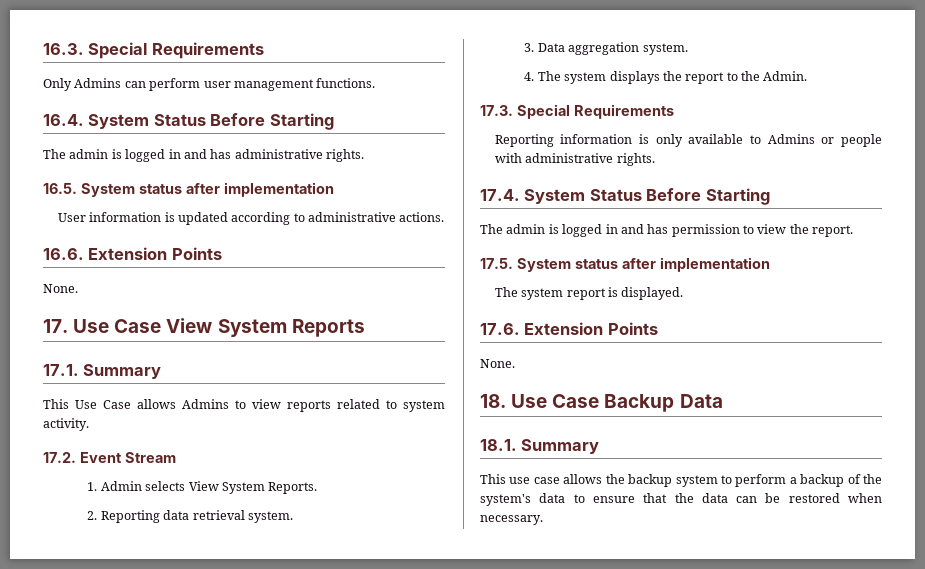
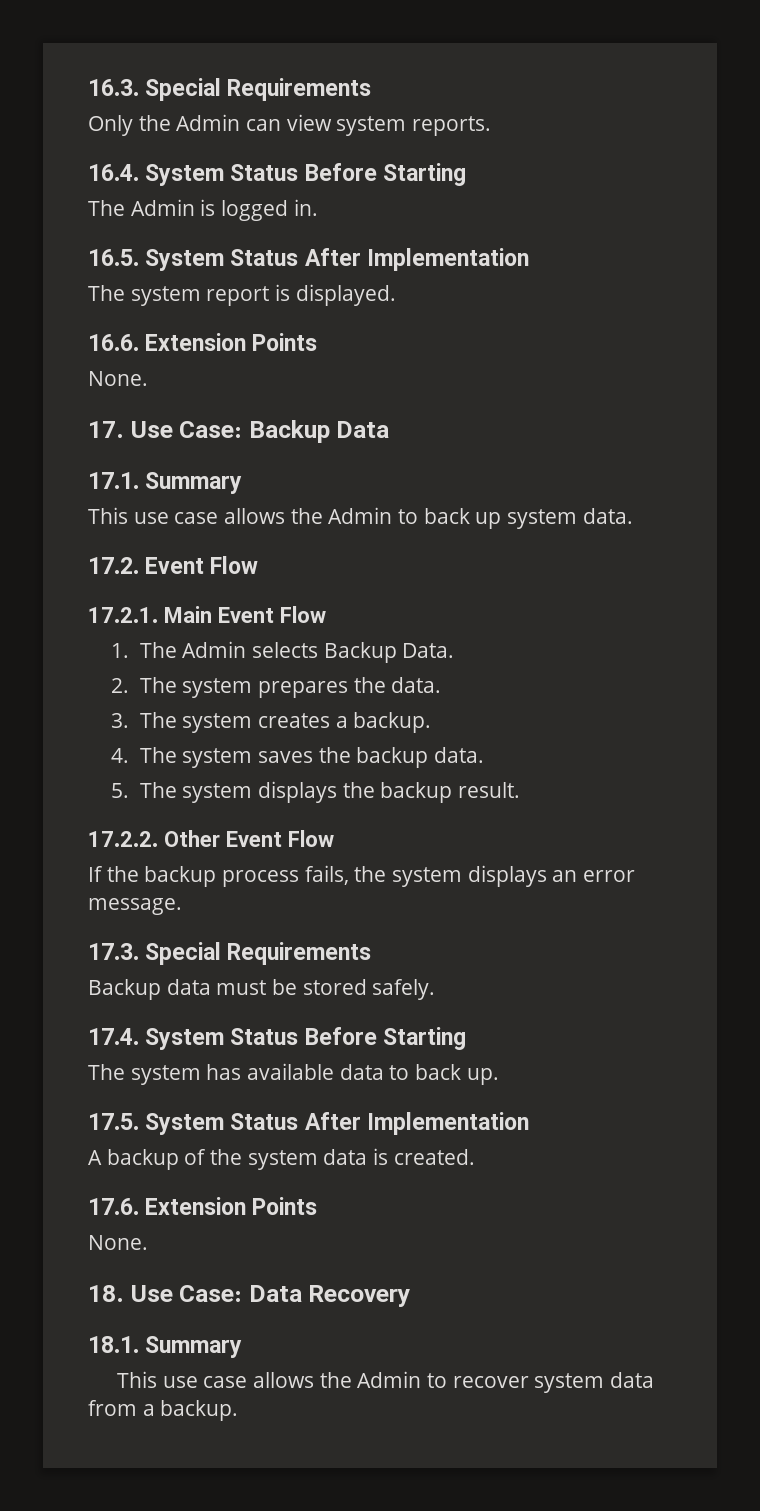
[74,78,376,91] Admins can perform user management functions. -> [138,114,492,136] the Admin can view system reports.
[69,149,364,162] [43,182,334,197] [57,212,445,225] admin is logged in and has administrative rights. // 16.5. System status after implementation // User information is updated according to administrative actions. -> [130,199,318,221] [88,248,529,271] [88,284,396,306] Admin is logged in. // 16.5. System Status After Implementation // The system report is displayed.
[114,318,365,337] Case View System Reports -> [179,420,390,443] Case: Backup Data
[75,399,445,412] [43,418,89,431] [43,452,176,463] [87,481,318,494] [87,510,293,523] [524,42,688,55] [524,71,808,84] [480,104,674,119] [494,134,882,147] [494,153,655,166] Use Case allows Admins to view reports related to system activity. // 17.2. Event Stream // 1. Admin selects View System Reports. // 2. Reporting data retrieval system. // 3. Data aggregation system. // 4. The system displays the report to the Admin. // 17.3. Special Requirements // Reporting information is only available to Admins or people with administrative rights. -> [133,507,633,529] [88,556,259,574] [88,606,326,623] [111,641,455,663] [111,677,442,698] [111,712,432,733] [111,747,485,768] [111,781,521,803] [88,830,334,847] [88,865,636,887] [88,898,182,915] [88,942,372,965] [88,979,436,1000] use case allows the Admin to back up system data. // 17.2. Event Flow // 17.2.1. Main Event Flow // 1. The Admin selects Backup Data. // 2. The system prepares the data. // 3. The system creates a backup. // 4. The system saves the backup data. // 5. The system displays the backup result. // 17.2.2. Other Event Flow // If the backup process fails, the system displays an error message. // 17.3. Special Requirements // Backup data must be stored safely.
[506,224,854,237] [480,257,770,272] [494,287,684,300] admin is logged in and has permission to view the report. // 17.5. System status after implementation // The system report is displayed. -> [130,1063,499,1085] [88,1112,529,1135] [88,1148,475,1170] system has available data to back up. // 17.5. System Status After Implementation // A backup of the system data is created.
[552,394,723,412] Case Backup Data -> [179,1285,411,1307] Case: Data Recovery
[628,474,882,487] [480,493,882,506] [480,515,543,525] backup system to perform a backup of the system's data to ensure that the data can be restored when necessary. -> [357,1371,655,1393] [88,1400,239,1421] Admin to recover system data from a backup.

